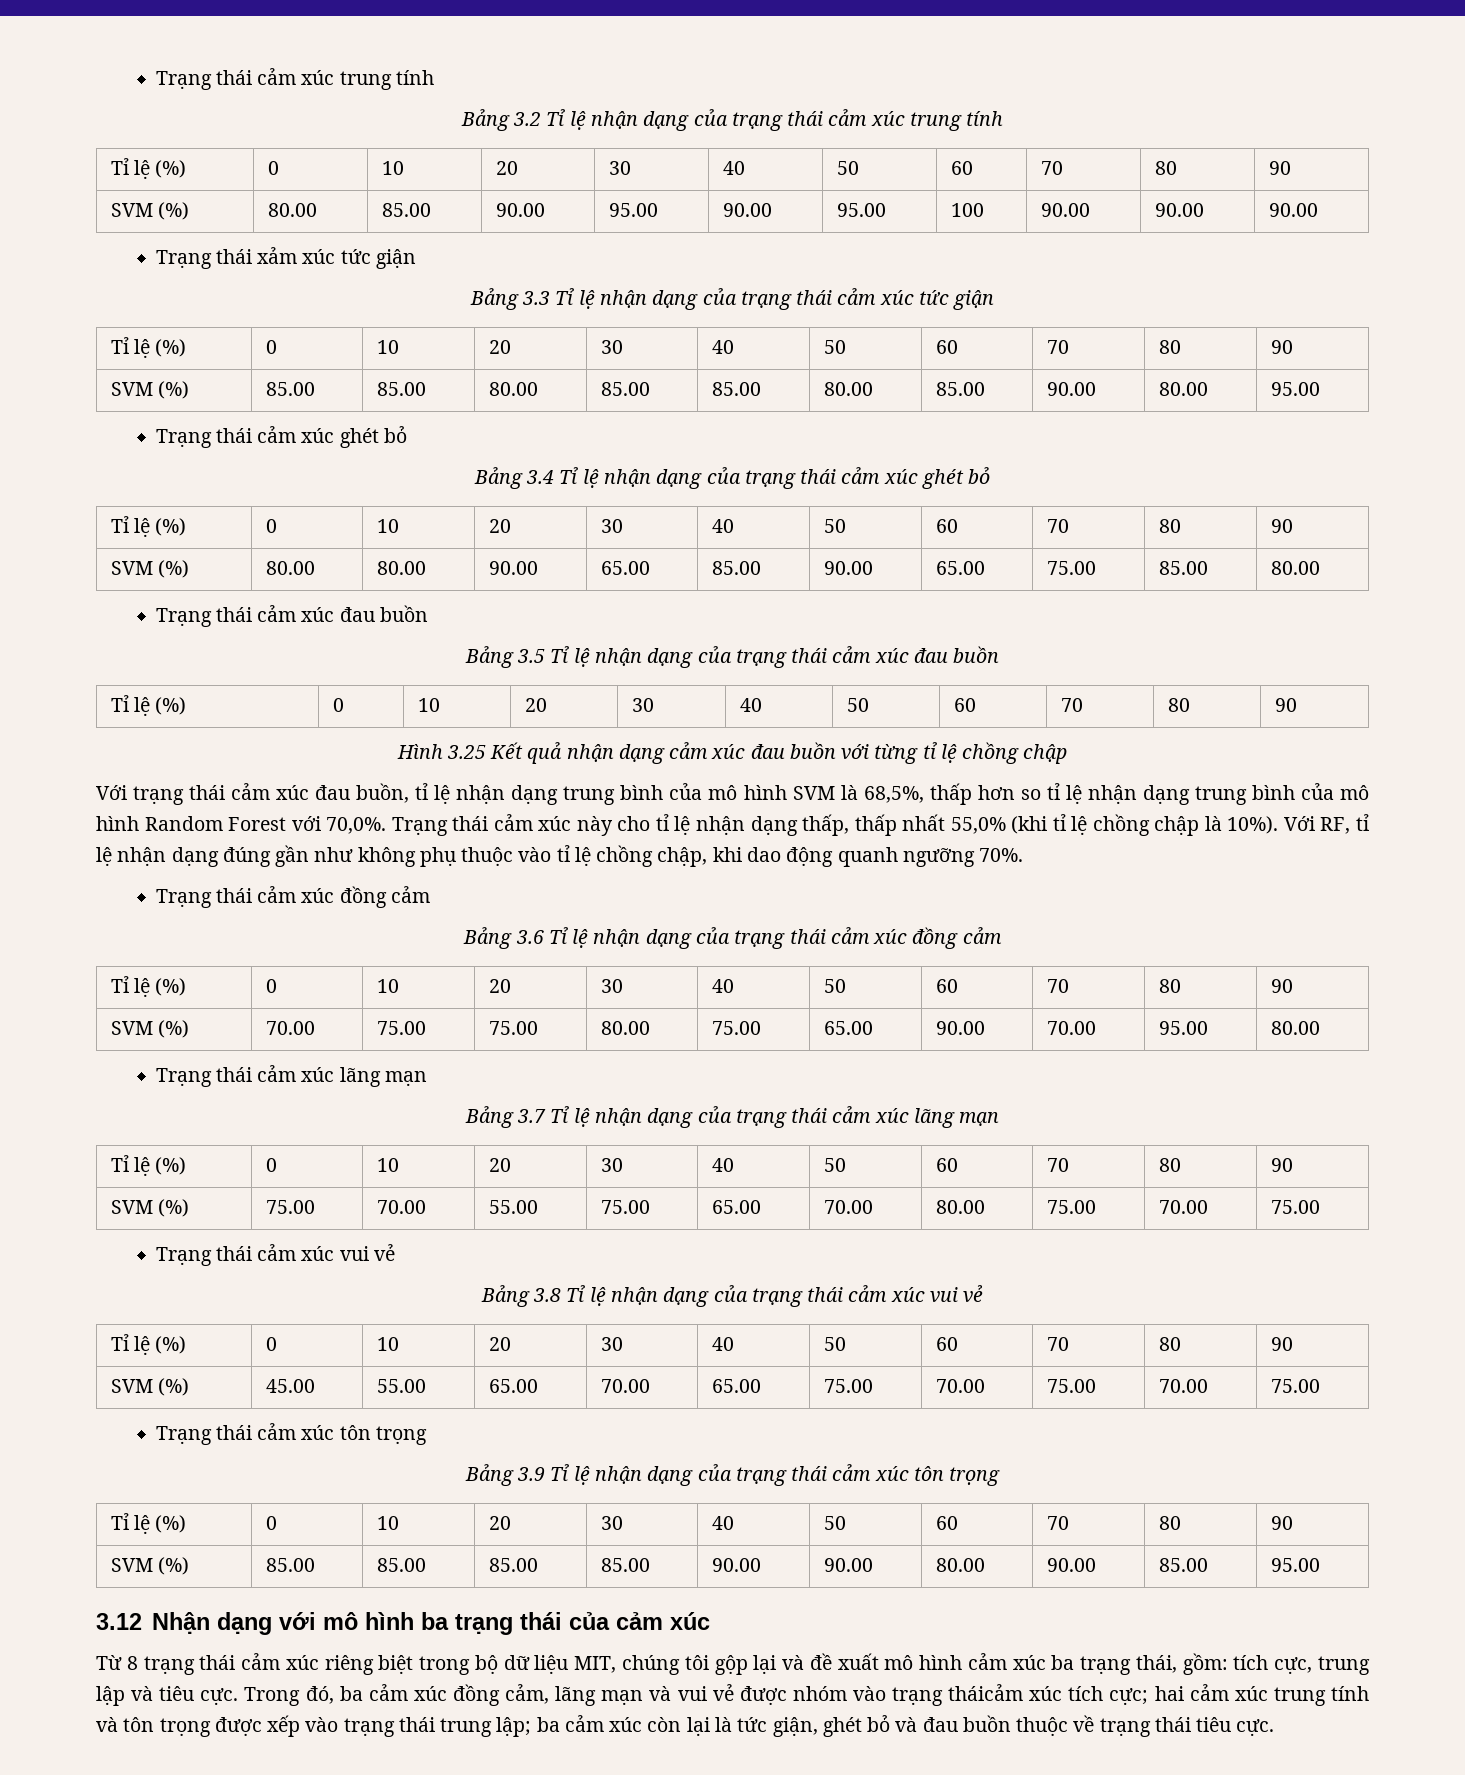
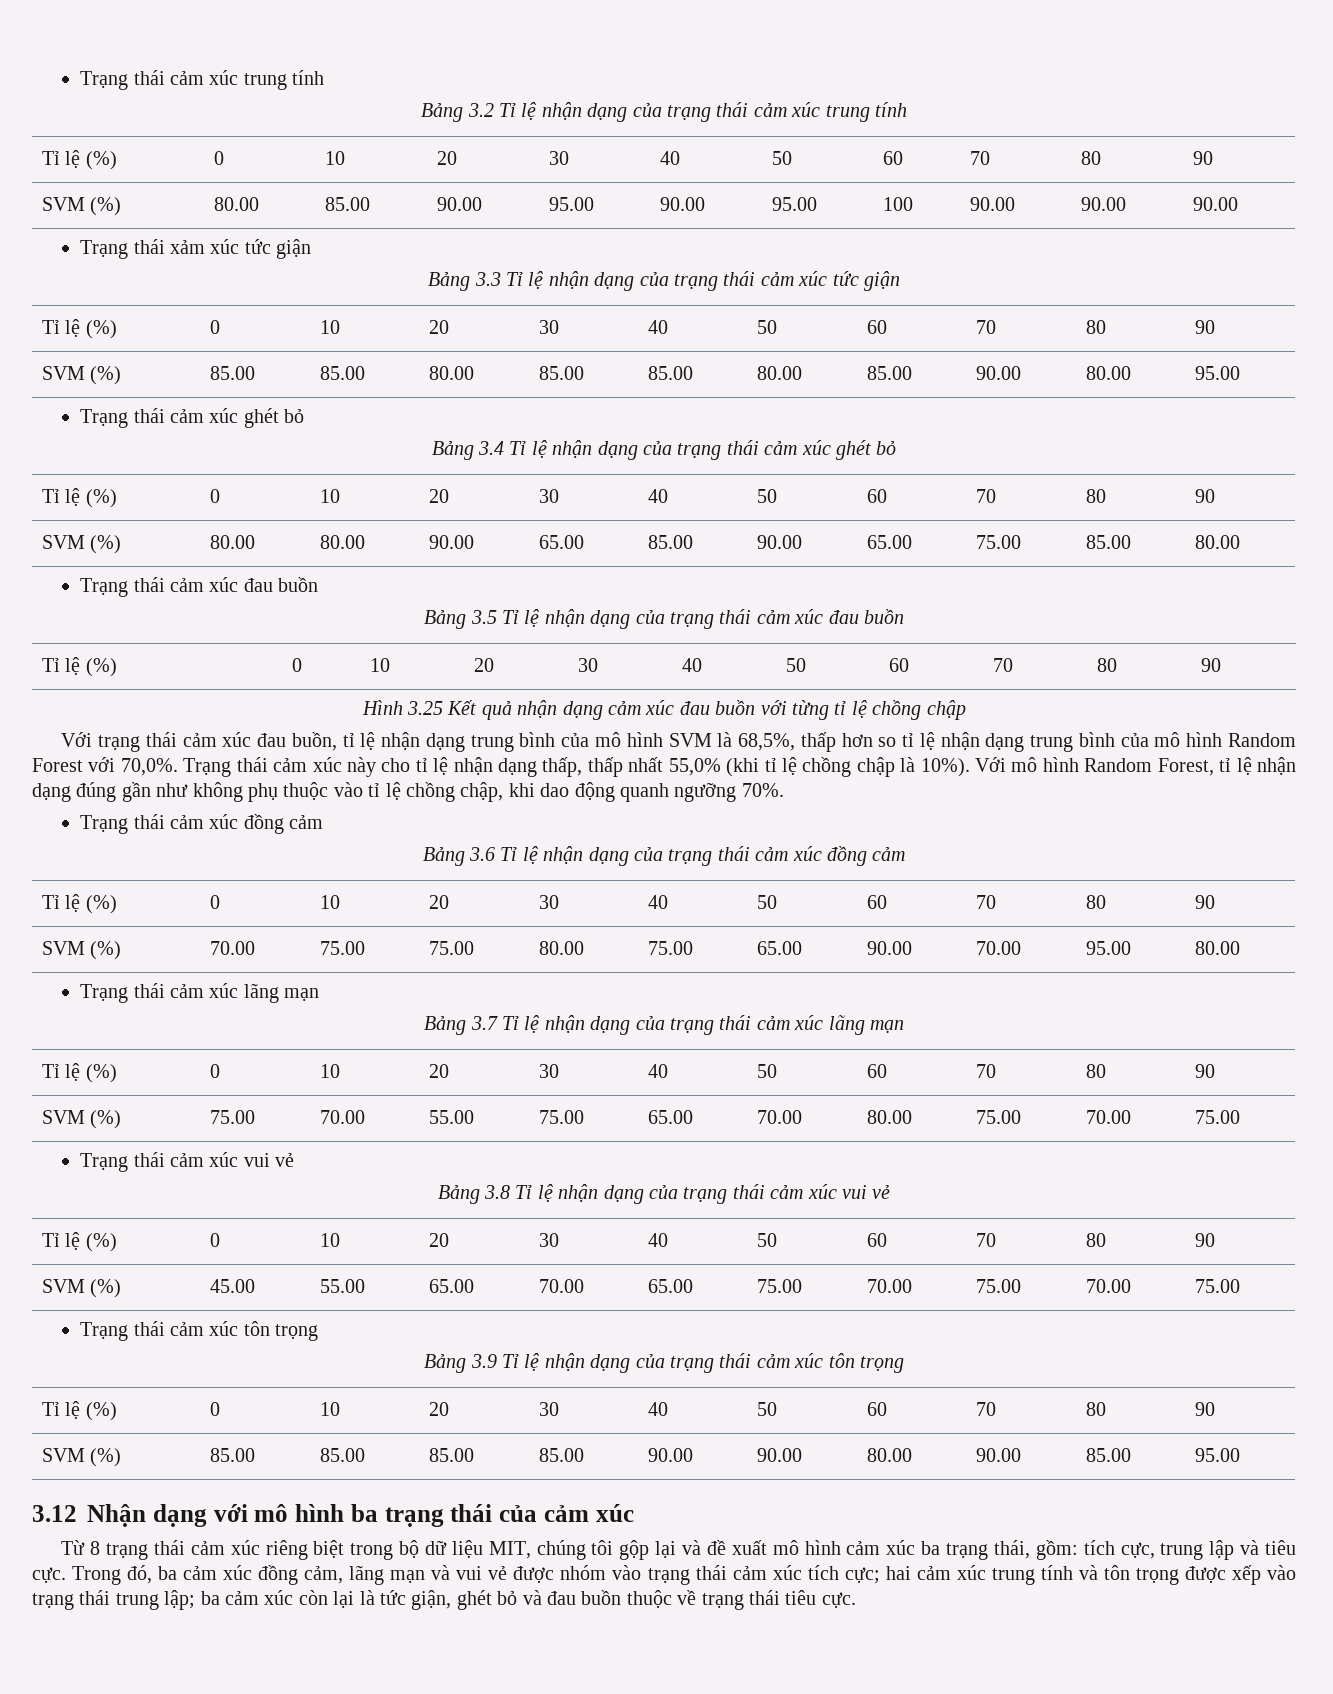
[1320,817,1351,834] RF, -> [1011,757,1214,776] mô hình Random Forest,
[948,1684,1024,1701] tháicảm -> [695,1565,767,1580] thái cảm

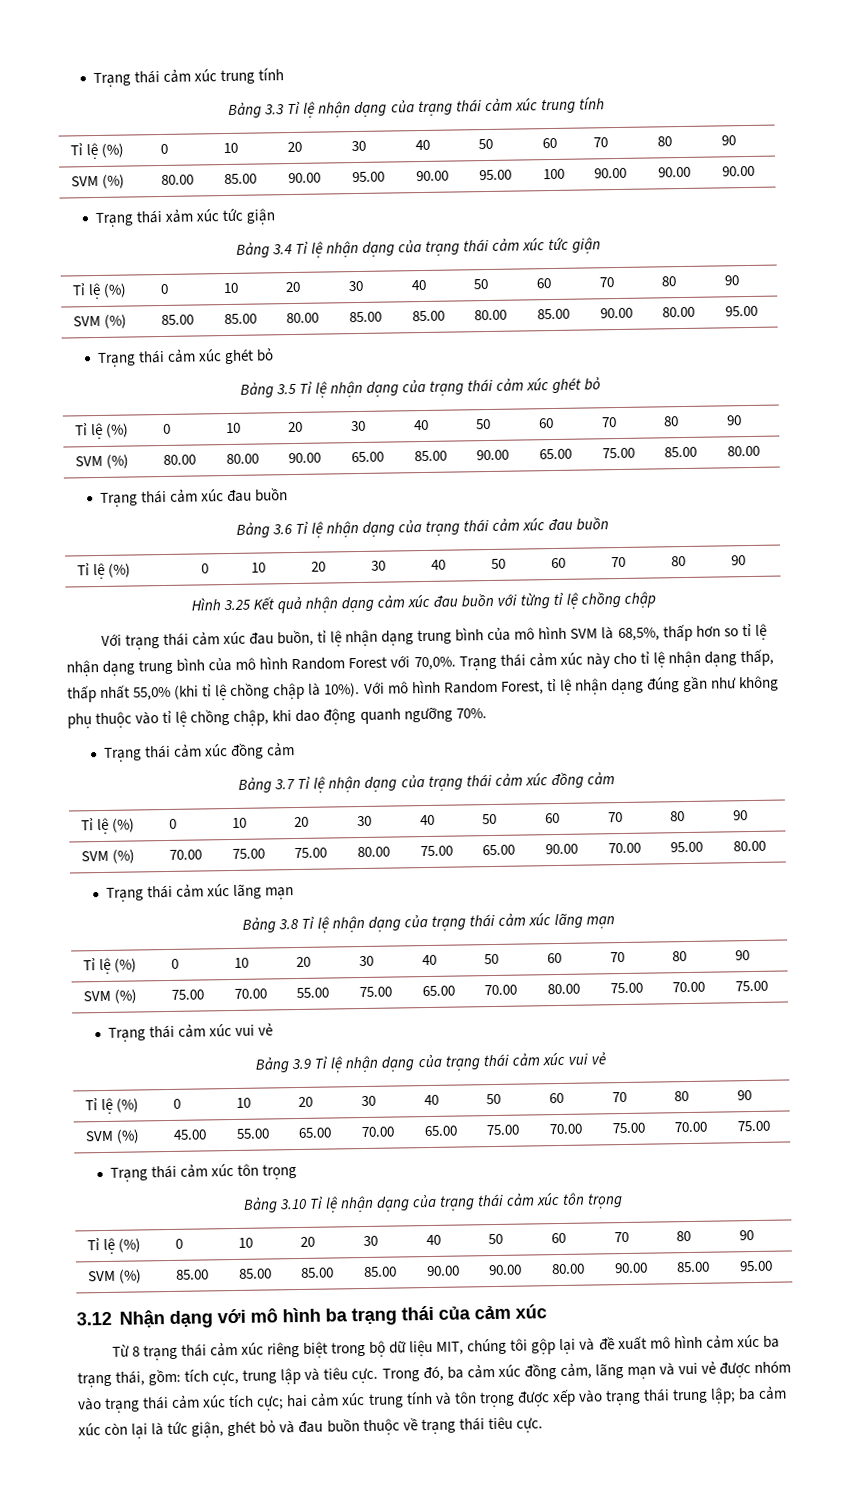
[467,103,494,117] 3.2 -> [264,104,285,115] 3.3
[474,272,501,286] 3.3 -> [271,244,292,255] 3.4
[478,441,504,455] 3.4 -> [275,383,297,395] 3.5
[470,610,497,624] 3.5 -> [271,524,293,535] 3.6
[469,847,495,861] 3.6 -> [274,779,296,790] 3.7
[470,1016,498,1030] 3.7 -> [277,918,299,930] 3.8
[484,1185,510,1199] 3.8 -> [291,1058,312,1070] 3.9
[470,1354,497,1368] 3.9 -> [278,1198,307,1210] 3.10

